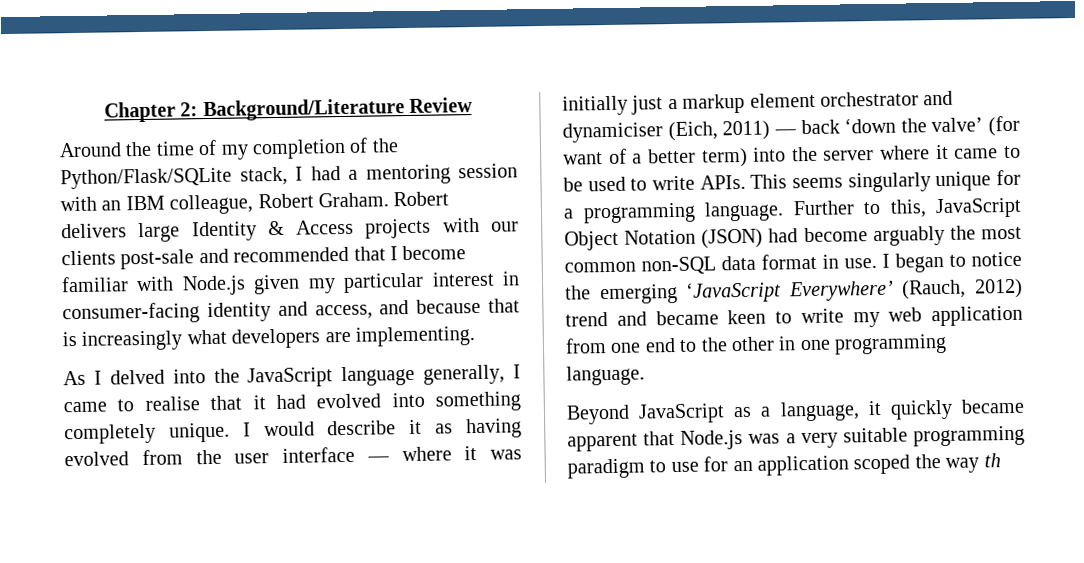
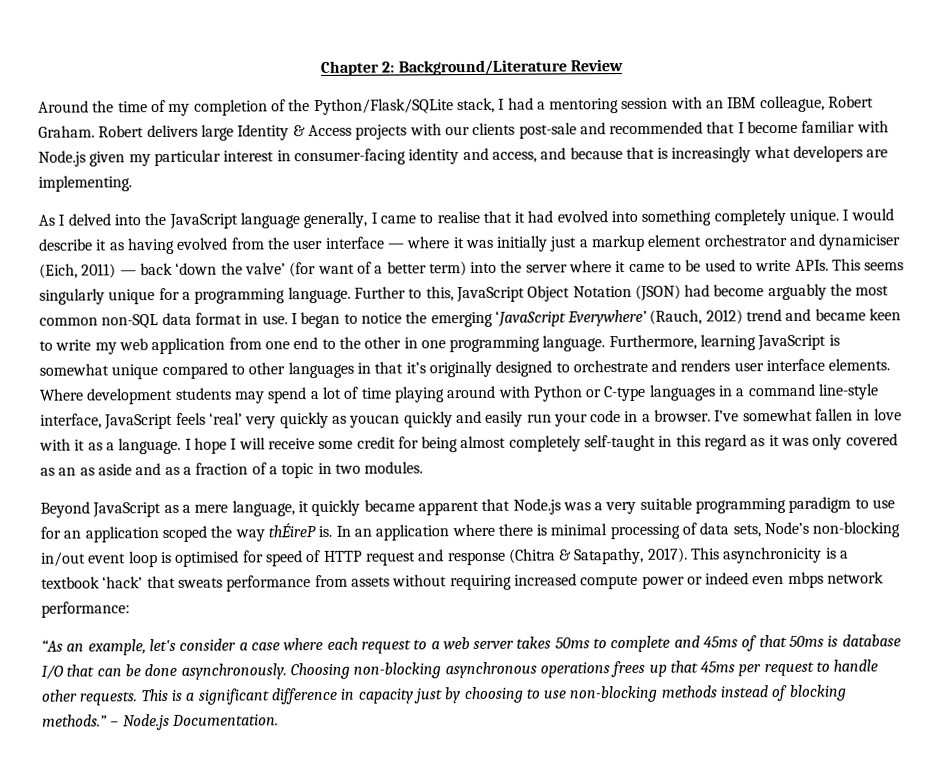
(645, 375) none -> [608,334,840,351] [39,358,891,380] [39,383,880,405] [40,408,902,430] [39,433,898,455] [40,461,424,479] Furthermore, learning JavaScript is somewhat unique compared to other languages in that it’s originally designed to orchestrate and renders user interface elements. Where development students may spend a lot of time playing around with Python or C-type languages in a command line-style interface, JavaScript feels ‘real’ very quickly as youcan quickly and easily run your code in a browser. I’ve somewhat fallen in love with it as a language. I hope I will receive some credit for being almost completely self-taught in this regard as it was only covered as an as aside and as a fraction of a topic in two modules.
(772, 411) none -> [194,504,229,513] mere
[983,453,1001,468] th -> [267,521,901,541] [41,546,850,568] [41,571,885,592] [41,601,130,618] [41,634,901,656] [41,659,879,680] [41,684,847,706] [42,713,279,731] thÉireP is. In an application where there is minimal processing of data sets, Node’s non-blocking in/out event loop is optimised for speed of HTTP request and response (Chitra & Satapathy, 2017). This asynchronicity is a textbook ‘hack’ that sweats performance from assets without requiring increased compute power or indeed even mbps network performance: // “As an example, let's consider a case where each request to a web server takes 50ms to complete and 45ms of that 50ms is database I/O that can be done asynchronously. Choosing non-blocking asynchronous operations frees up that 45ms per request to handle other requests. This is a significant difference in capacity just by choosing to use non-blocking methods instead of blocking methods.” – Node.js Documentation.

